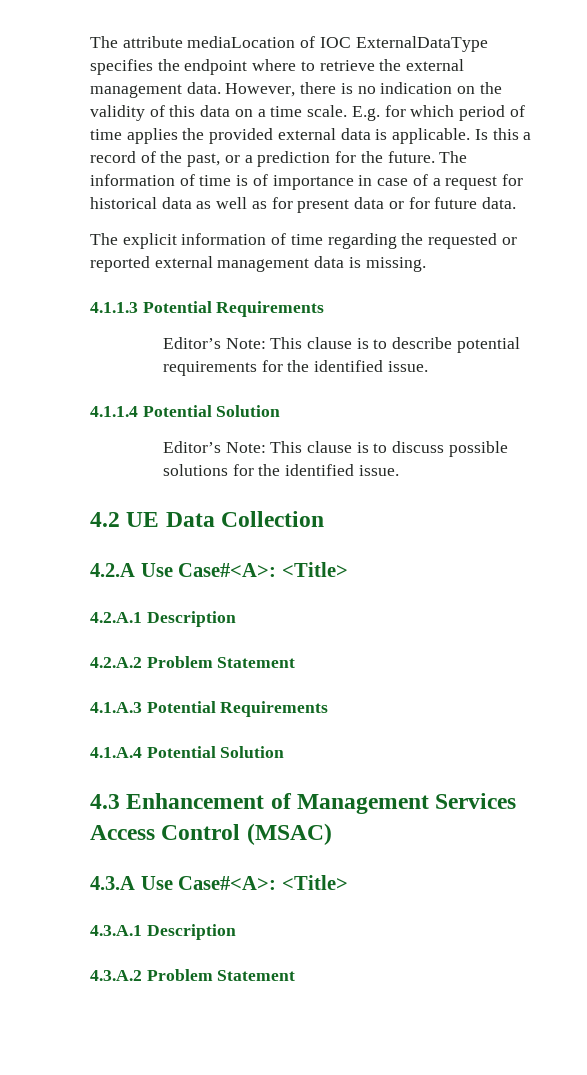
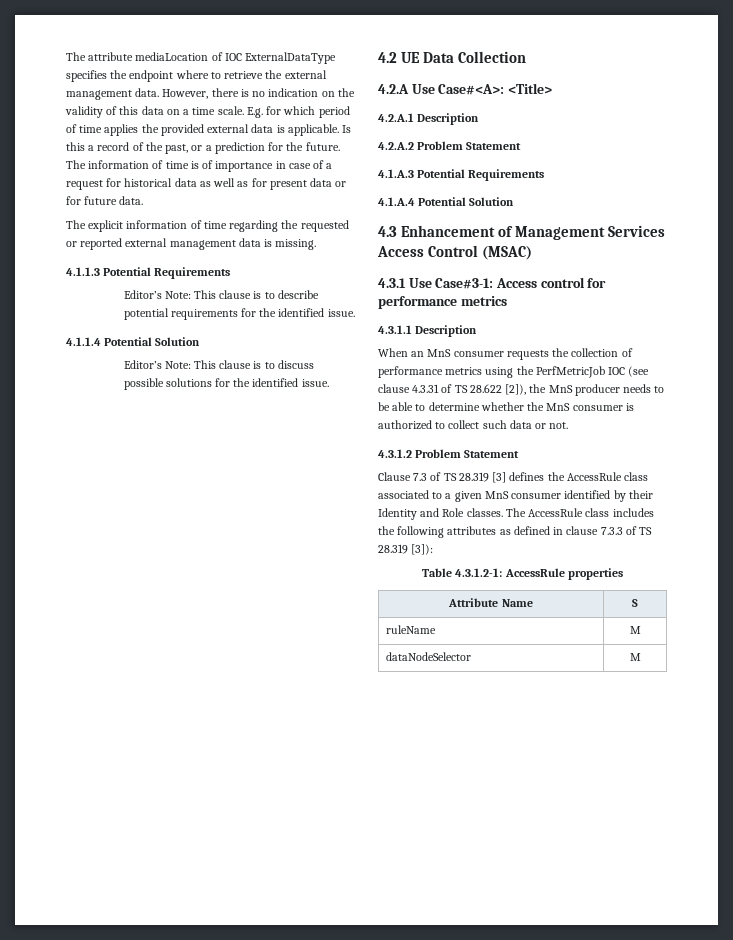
[90,875,348,890] [90,924,236,940] [90,969,296,981] 4.3.A Use Case#<A>: <Title> // 4.3.A.1 Description // 4.3.A.2 Problem Statement -> [378,277,607,289] [378,296,507,309] [378,325,478,337] [378,348,633,360] [378,366,650,378] [378,384,665,396] [378,402,634,411] [378,420,569,430] [378,449,520,458] [378,472,649,483] [378,490,653,502] [378,508,654,520] [378,526,653,538] [378,544,434,555] [422,568,623,580] [448,598,533,607] [632,599,638,607] [386,625,437,634] [629,626,641,634] [386,652,472,661] [629,653,641,661] 4.3.1 Use Case#3-1: Access control for performance metrics // 4.3.1.1 Description // When an MnS consumer requests the collection of performance metrics using the PerfMetricJob IOC (see clause 4.3.31 of TS 28.622 [2]), the MnS producer needs to be able to determine whether the MnS consumer is authorized to collect such data or not. // 4.3.1.2 Problem Statement // Clause 7.3 of TS 28.319 [3] defines the AccessRule class associated to a given MnS consumer identified by their Identity and Role classes. The AccessRule class includes the following attributes as defined in clause 7.3.3 of TS 28.319 [3]): // Table 4.3.1.2-1: AccessRule properties // Attribute Name | S // ruleName | M // dataNodeSelector | M

